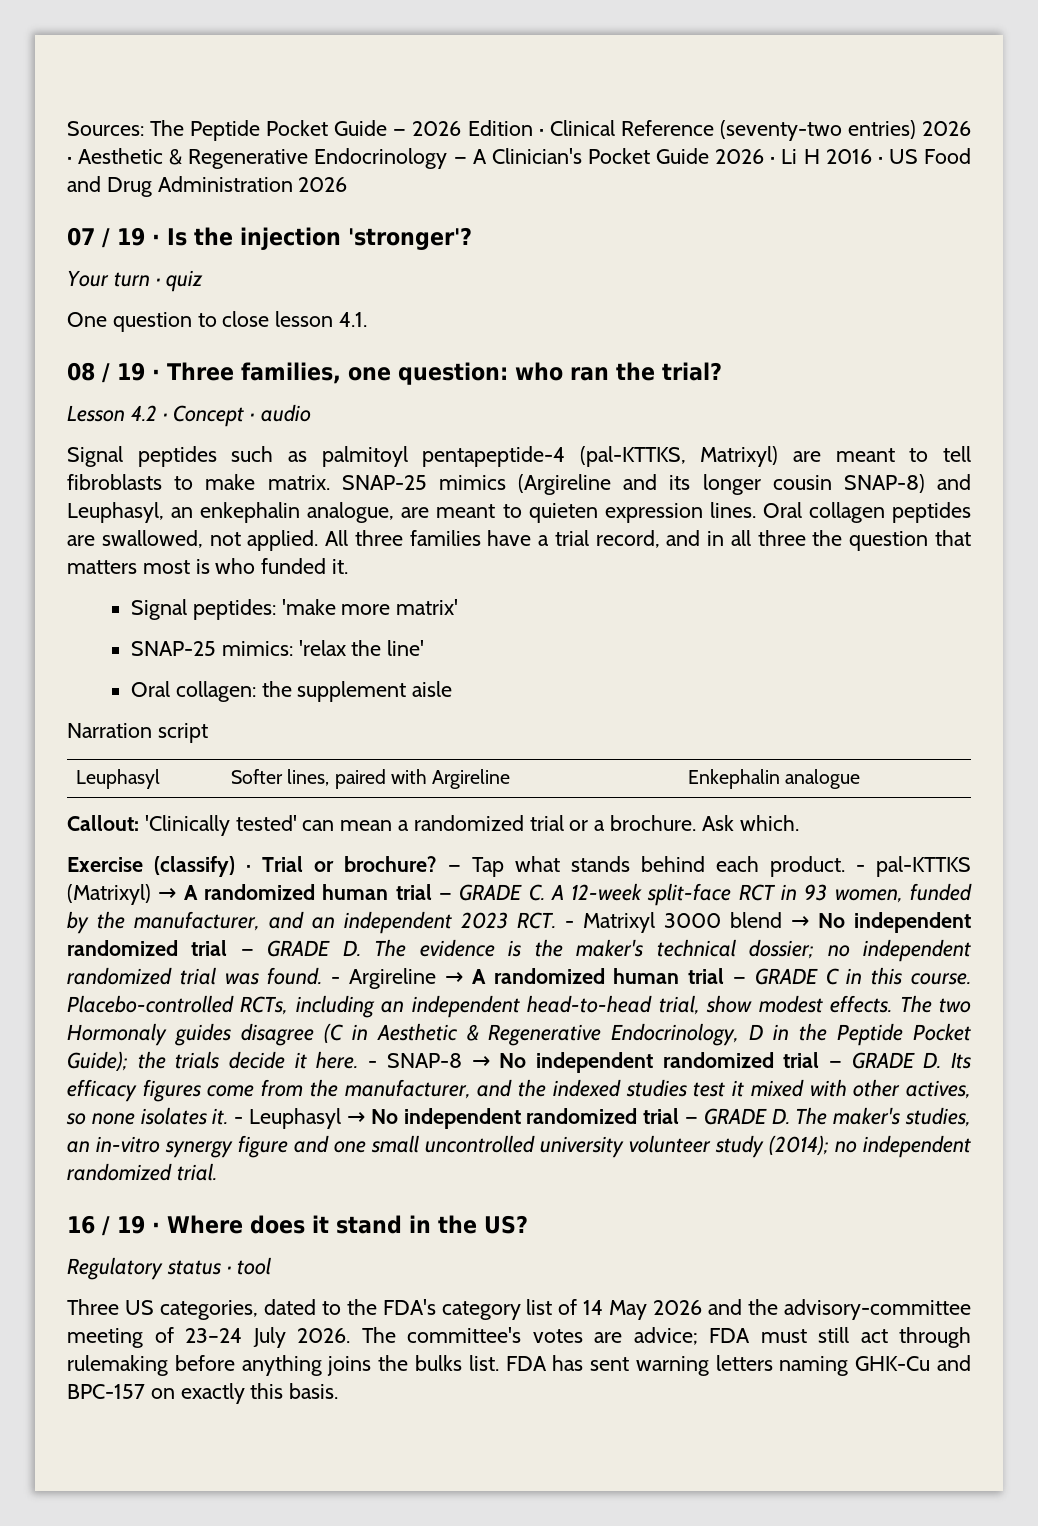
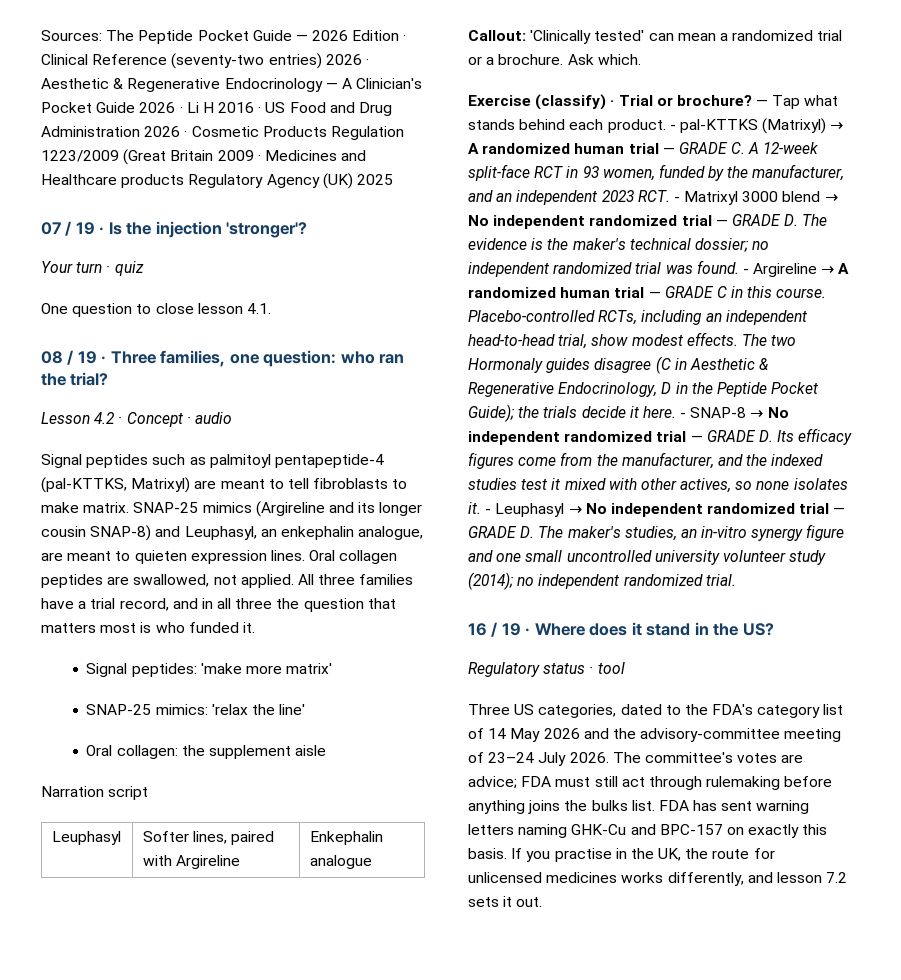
(348, 184) none -> [184,126,404,140] [41,149,367,165] [41,173,393,189] · Cosmetic Products Regulation 1223/2009 (Great Britain 2009 · Medicines and Healthcare products Regulatory Agency (UK) 2025
(339, 1391) none -> [511,848,775,862] [468,872,848,886] [468,896,543,907] If you practise in the UK, the route for unlicensed medicines works differently, and lesson 7.2 sets it out.

